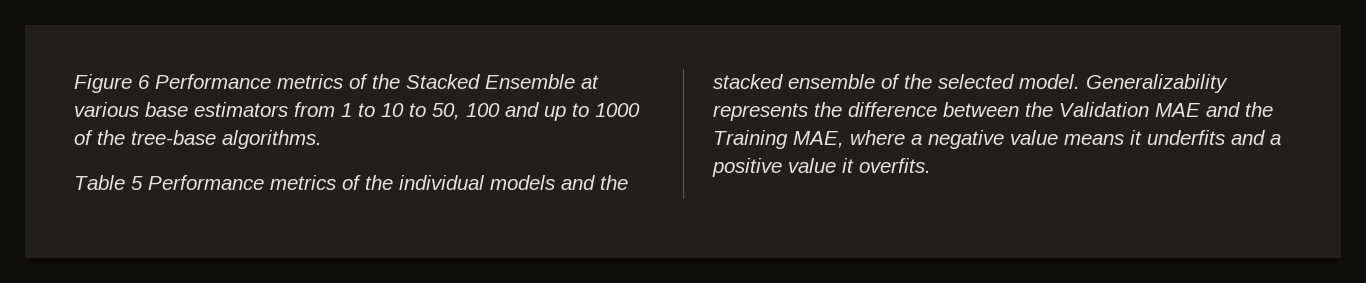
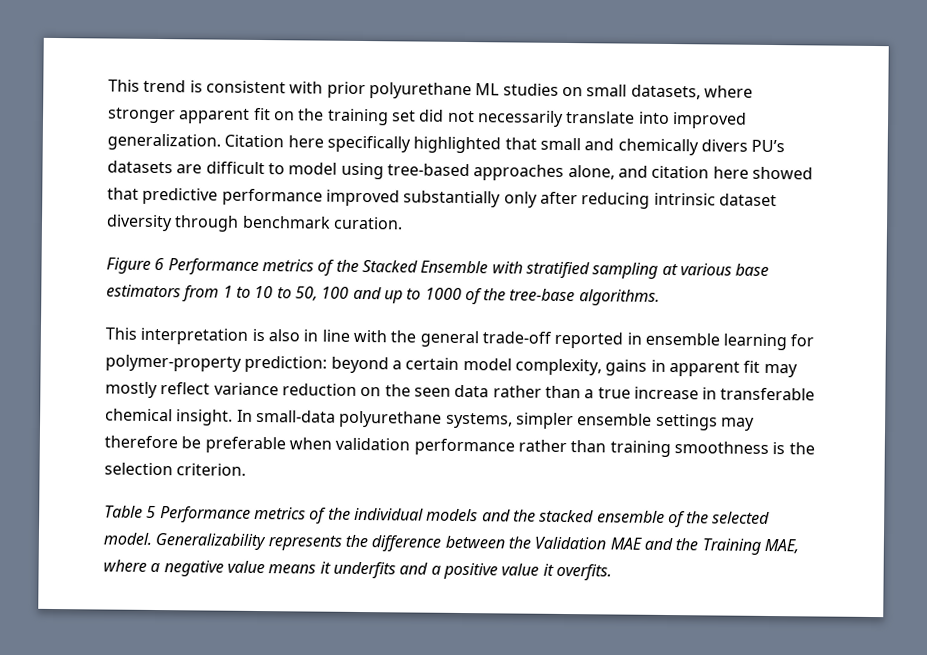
(74, 83) none -> [108,79,753,100] [107,107,747,129] [107,133,786,156] [107,160,813,181] [107,187,777,209] [106,214,403,232] This trend is consistent with prior polyurethane ML studies on small datasets, where stronger apparent fit on the training set did not necessarily translate into improved generalization. Citation here specifically highlighted that small and chemically divers PU’s datasets are difficult to model using tree-based approaches alone, and citation here showed that predictive performance improved substantially only after reducing intrinsic dataset diversity through benchmark curation. //
(575, 81) none -> [491,261,659,279] with stratified sampling
(322, 139) none -> [105,327,815,351] [105,354,798,378] [105,381,816,401] [105,408,755,431] [104,435,815,458] [104,462,247,476] // This interpretation is also in line with the general trade-off reported in ensemble learning for polymer-property prediction: beyond a certain model complexity, gains in apparent fit may mostly reflect variance reduction on the seen data rather than a true increase in transferable chemical insight. In small-data polyurethane systems, simpler ensemble settings may therefore be preferable when validation performance rather than training smoothness is the selection criterion.

